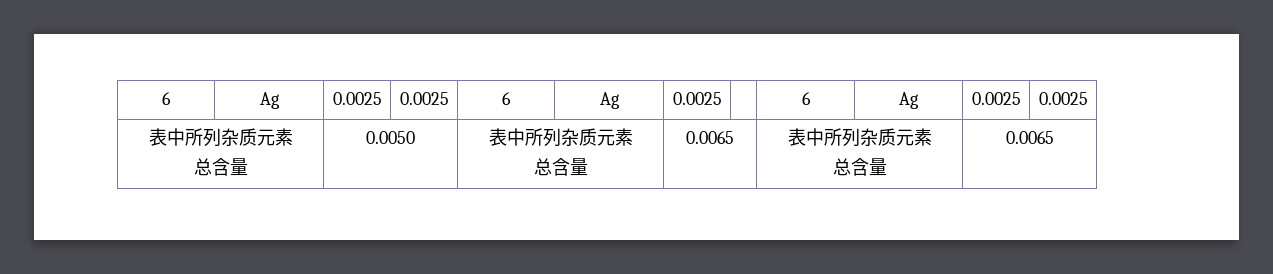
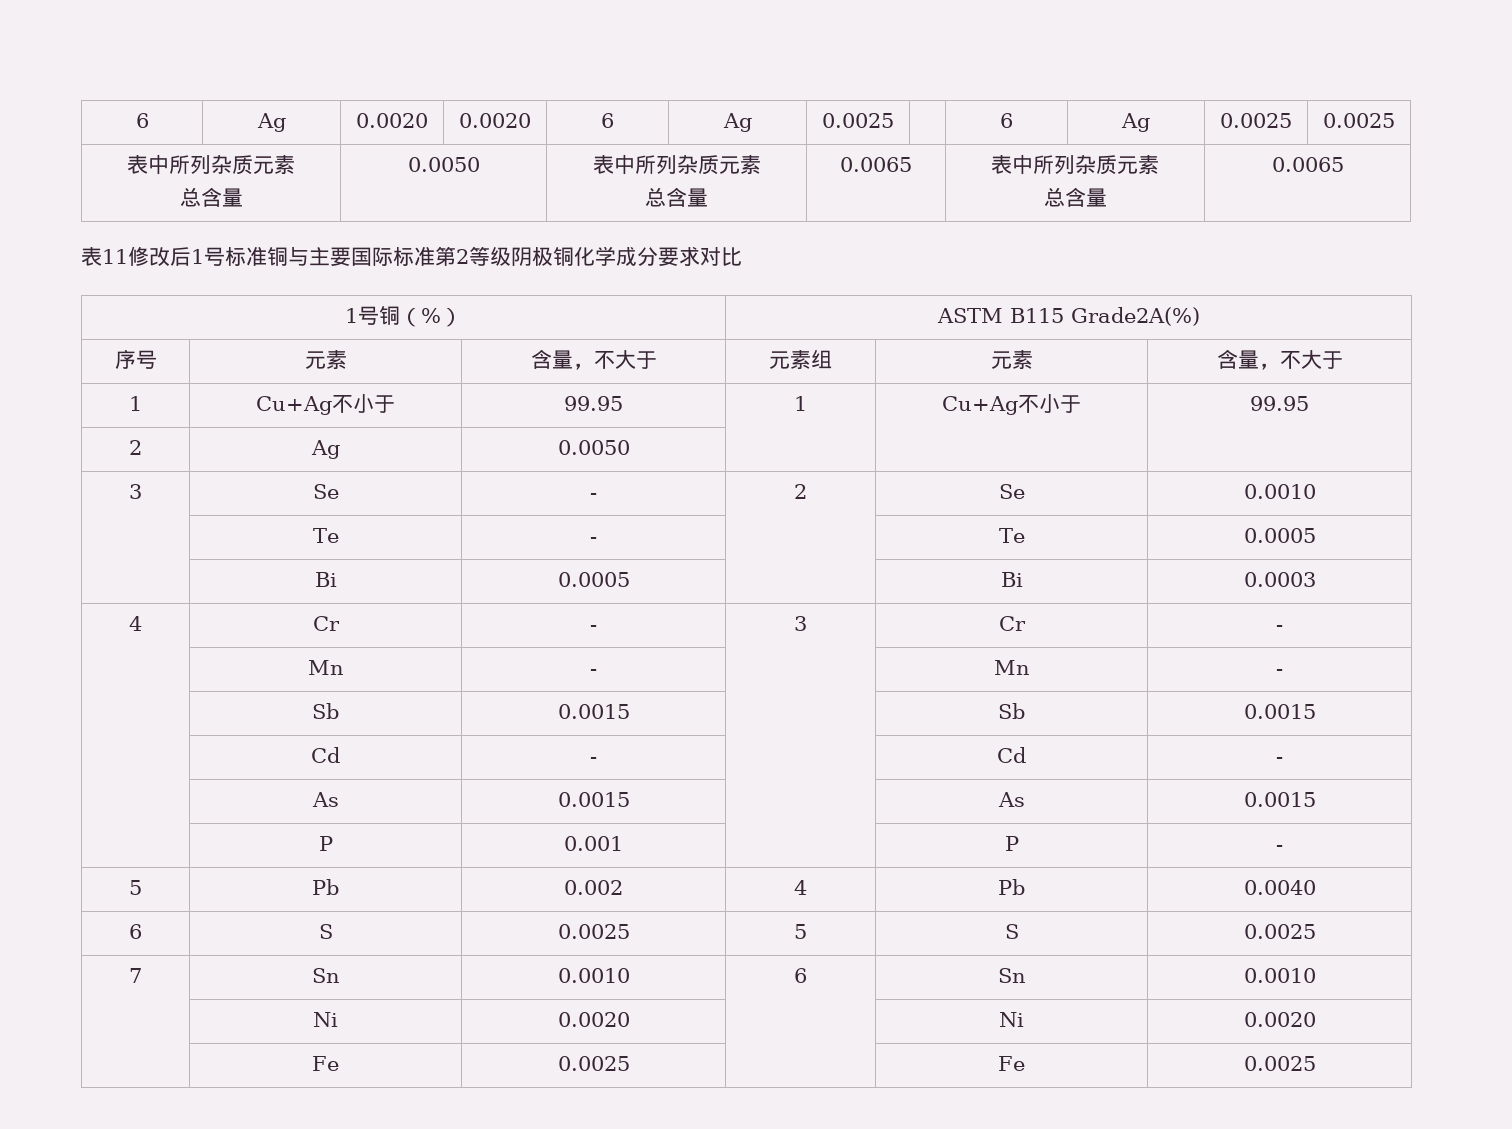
[162,92,171,105] [259,92,280,109] [332,92,382,105] [399,92,449,105] 6 | Ag | 0.0025 | 0.0025 -> [135,113,149,128] [256,113,286,132] [356,113,428,128] [459,113,531,128] 6 | Ag | 0.0020 | 0.0020
(1054, 137) none -> [81,246,742,266] [345,306,462,327] [936,307,1200,326] [114,349,157,369] [304,350,347,370] [530,349,657,370] [769,350,832,370] [990,350,1033,370] [1216,349,1343,370] [129,396,142,411] [256,394,395,415] [564,396,623,411] [794,396,807,411] [942,394,1081,415] [1250,396,1309,411] [129,440,142,455] [310,440,340,459] [557,440,630,455] [129,484,142,499] [312,484,339,499] [590,493,597,499] [794,484,807,499] [998,484,1025,499] [1243,484,1316,499] [312,528,339,543] [590,537,597,543] [998,528,1025,543] [1243,528,1316,543] [314,572,337,587] [557,572,630,587] [1000,572,1023,587] [1243,572,1316,587] [129,616,142,631] [312,616,340,631] [590,625,597,631] [794,616,807,631] [998,616,1026,631] [1276,625,1283,631] [307,660,344,675] [590,669,597,675] [993,660,1030,675] [1276,669,1283,675] [312,703,339,719] [557,704,630,719] [998,703,1025,719] [1243,704,1316,719] [311,747,340,763] [590,757,597,763] [997,747,1026,763] [1276,757,1283,763] [311,792,339,807] [557,792,630,807] [997,792,1025,807] [1243,792,1316,807] [318,836,333,851] [564,836,623,851] [1004,836,1019,851] [1276,845,1283,851] [129,880,142,895] [312,879,339,895] [564,880,623,895] [794,880,807,895] [998,879,1025,895] [1243,880,1316,895] [129,924,142,939] [318,924,333,939] [557,924,630,939] [794,924,807,939] [1004,924,1019,939] [1243,924,1316,939] [129,968,142,983] [311,968,340,983] [557,968,630,983] [794,968,807,983] [997,968,1026,983] [1243,968,1316,983] [313,1012,338,1027] [557,1012,630,1027] [999,1012,1024,1027] [1243,1012,1316,1027] [312,1056,340,1071] [557,1056,630,1071] [998,1056,1026,1071] [1243,1056,1316,1071] // 表11修改后1号标准铜与主要国际标准第2等级阴极铜化学成分要求对比 // 1号铜（%） | ASTM B115 Grade2A(%) // 序号 | 元素 | 含量，不大于 | 元素组 | 元素 | 含量，不大于 // 1 | Cu+Ag不小于 | 99.95 | 1 | Cu+Ag不小于 | 99.95 // 2 | Ag | 0.0050 | | | // 3 | Se | - | 2 | Se | 0.0010 // | Te | - | | Te | 0.0005 // | Bi | 0.0005 | | Bi | 0.0003 // 4 | Cr | - | 3 | Cr | - // | Mn | - | | Mn | - // | Sb | 0.0015 | | Sb | 0.0015 // | Cd | - | | Cd | - // | As | 0.0015 | | As | 0.0015 // | P | 0.001 | | P | - // 5 | Pb | 0.002 | 4 | Pb | 0.0040 // 6 | S | 0.0025 | 5 | S | 0.0025 // 7 | Sn | 0.0010 | 6 | Sn | 0.0010 // | Ni | 0.0020 | | Ni | 0.0020 // | Fe | 0.0025 | | Fe | 0.0025

